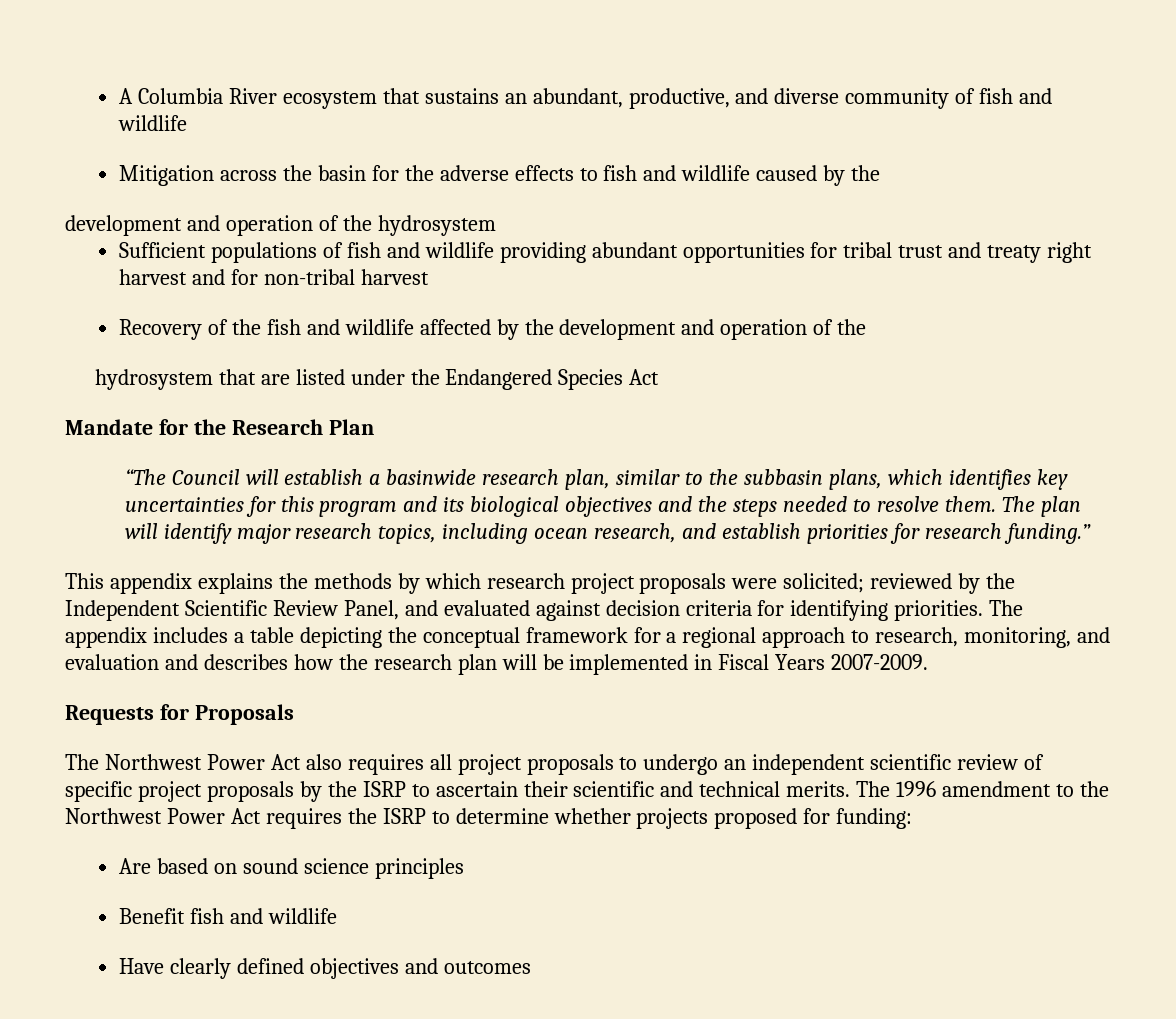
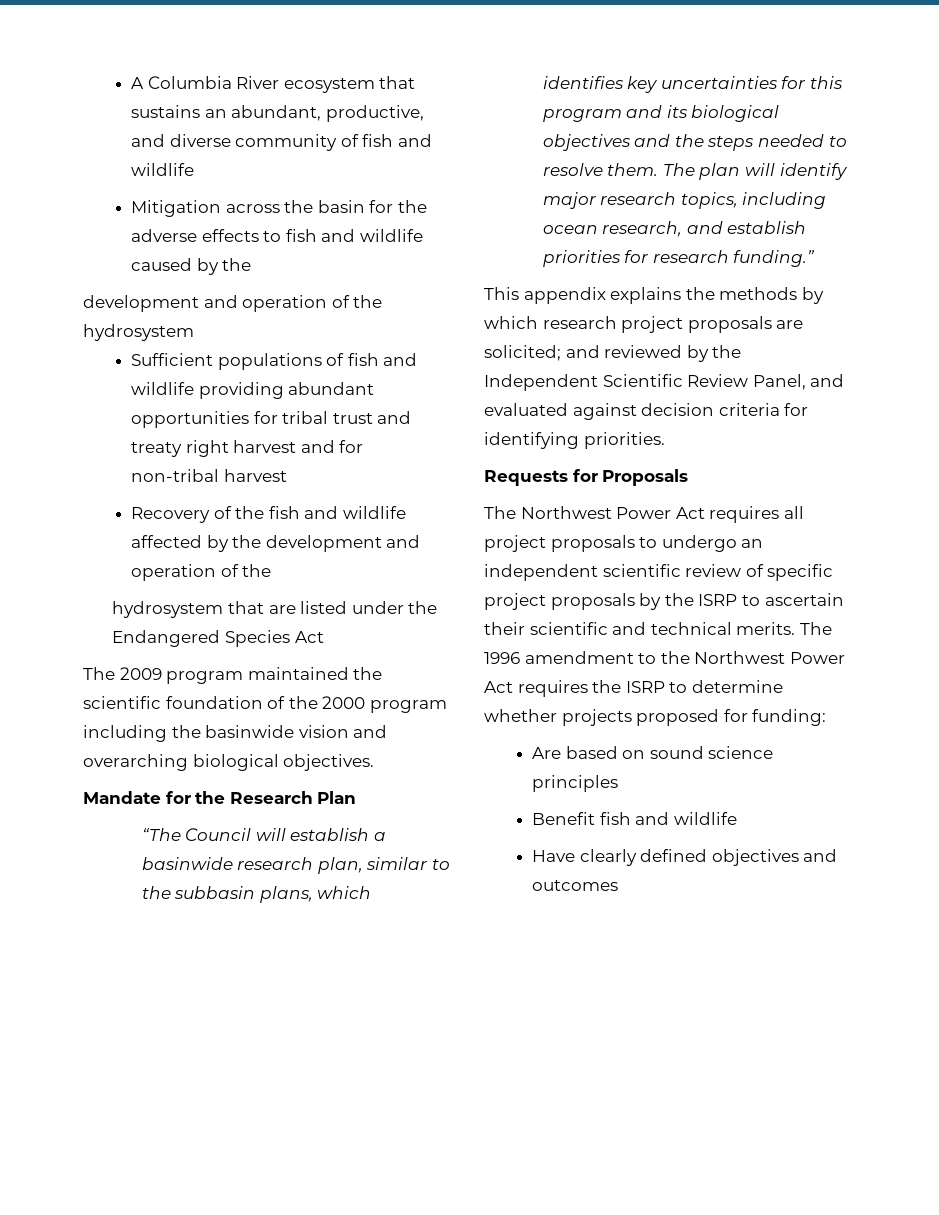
(660, 377) none -> [83,667,383,684] [83,696,447,713] [83,725,388,742] [83,754,375,771] // The 2009 program maintained the scientific foundation of the 2000 program including the basinwide vision and overarching biological objectives.
[731,573,865,593] were solicited; -> [776,320,804,329] [484,345,600,361] are solicited; and
[989,600,1024,616] [65,627,1111,648] [65,654,929,675] The appendix includes a table depicting the conceptual framework for a regional approach to research, monitoring, and evaluation and describes how the research plan will be implemented in Fiscal Years 2007-2009. -> (665, 440) none
[305,754,342,770] also -> (705, 513) none

